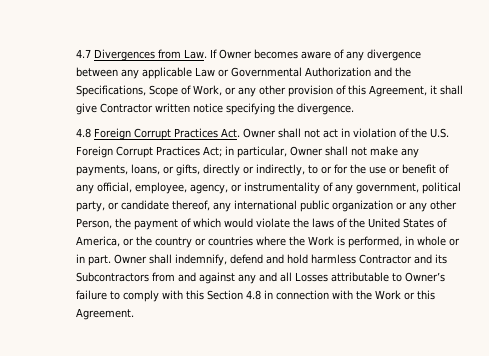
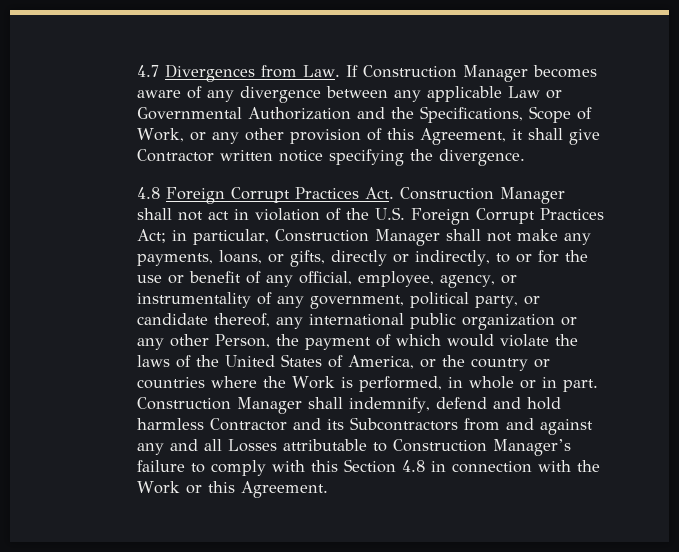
[219,49,253,59] Owner -> [363,65,529,82] Construction Manager
[243,128,277,138] Owner -> [400,187,566,204] Construction Manager
[290,146,324,156] Owner -> [275,229,441,246] Construction Manager
[114,254,148,264] Owner -> [137,397,303,414] Construction Manager
[405,272,446,282] Owner’s -> [393,439,572,456] Construction Manager’s

